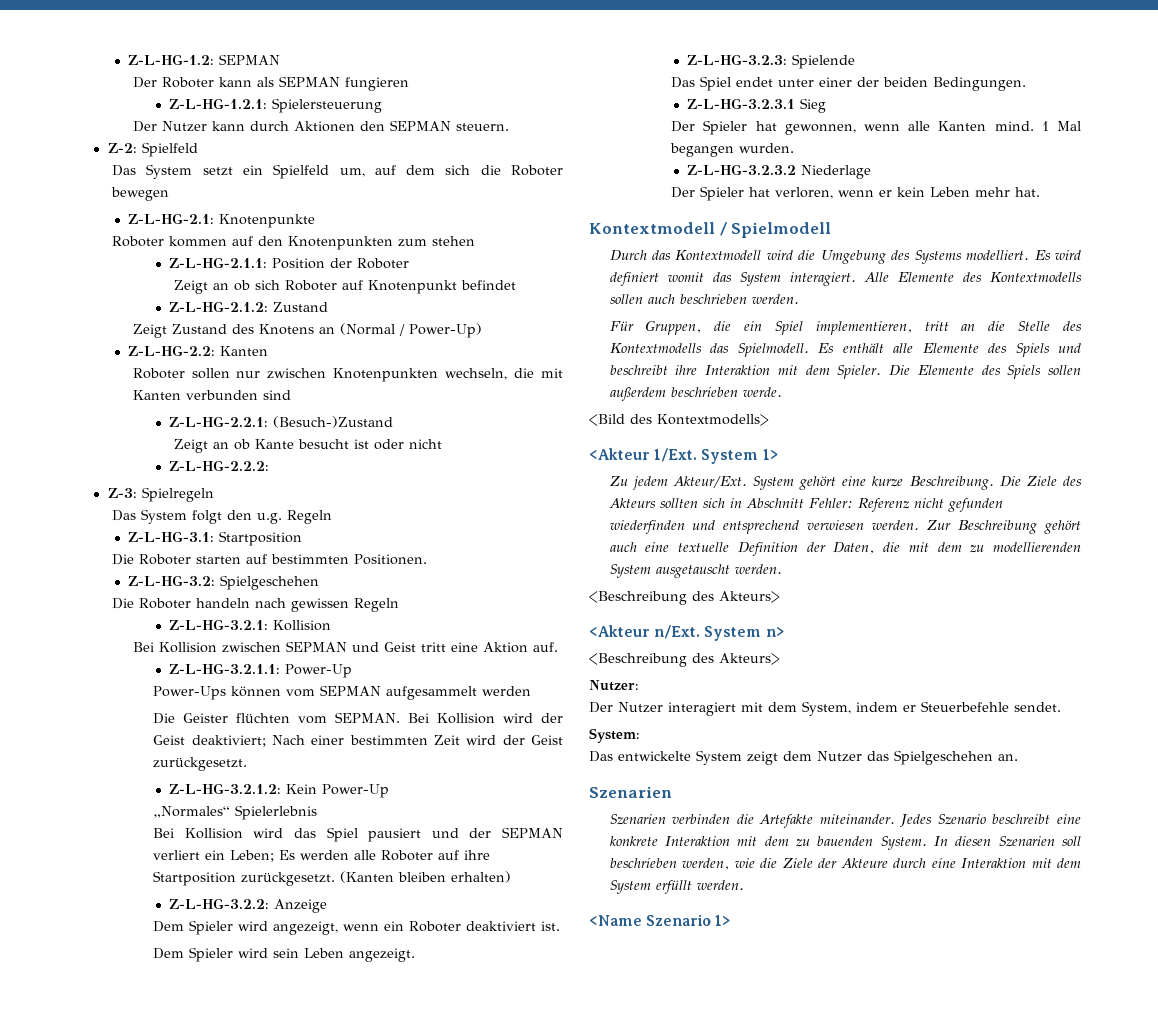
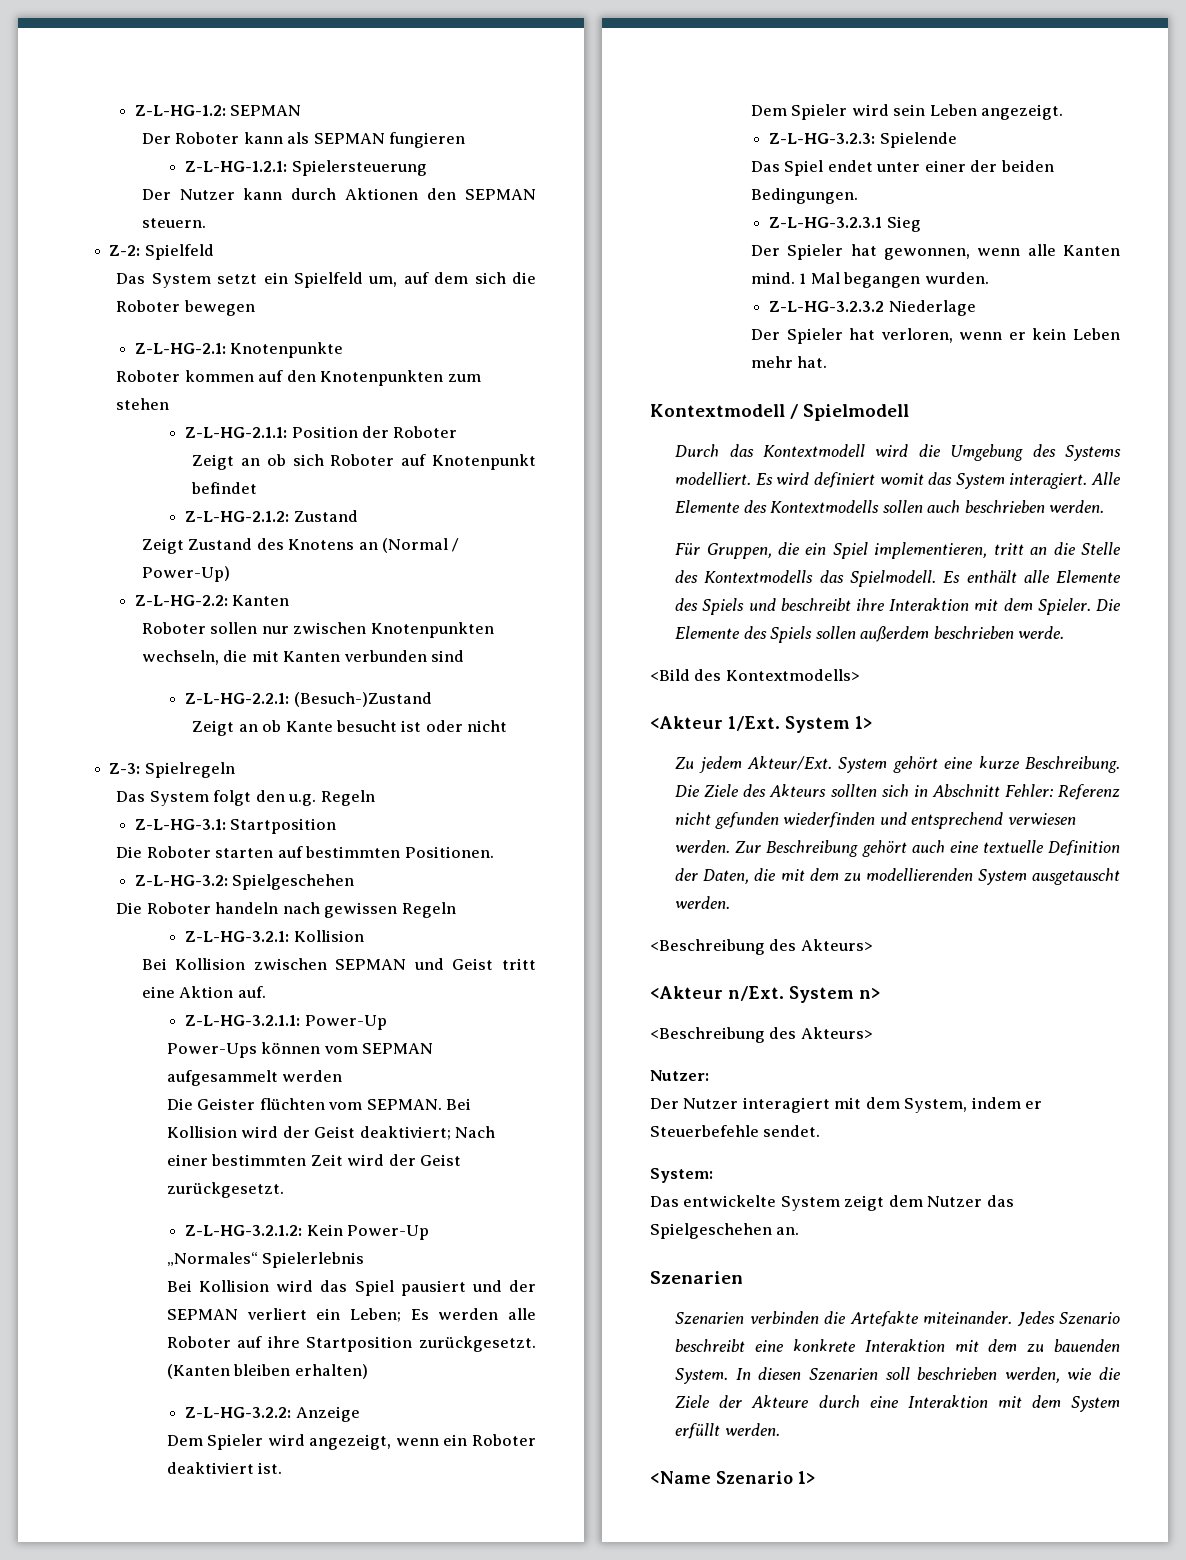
[169,460,270,471] // Z-L-HG-2.2.2: -> (508, 726) none

